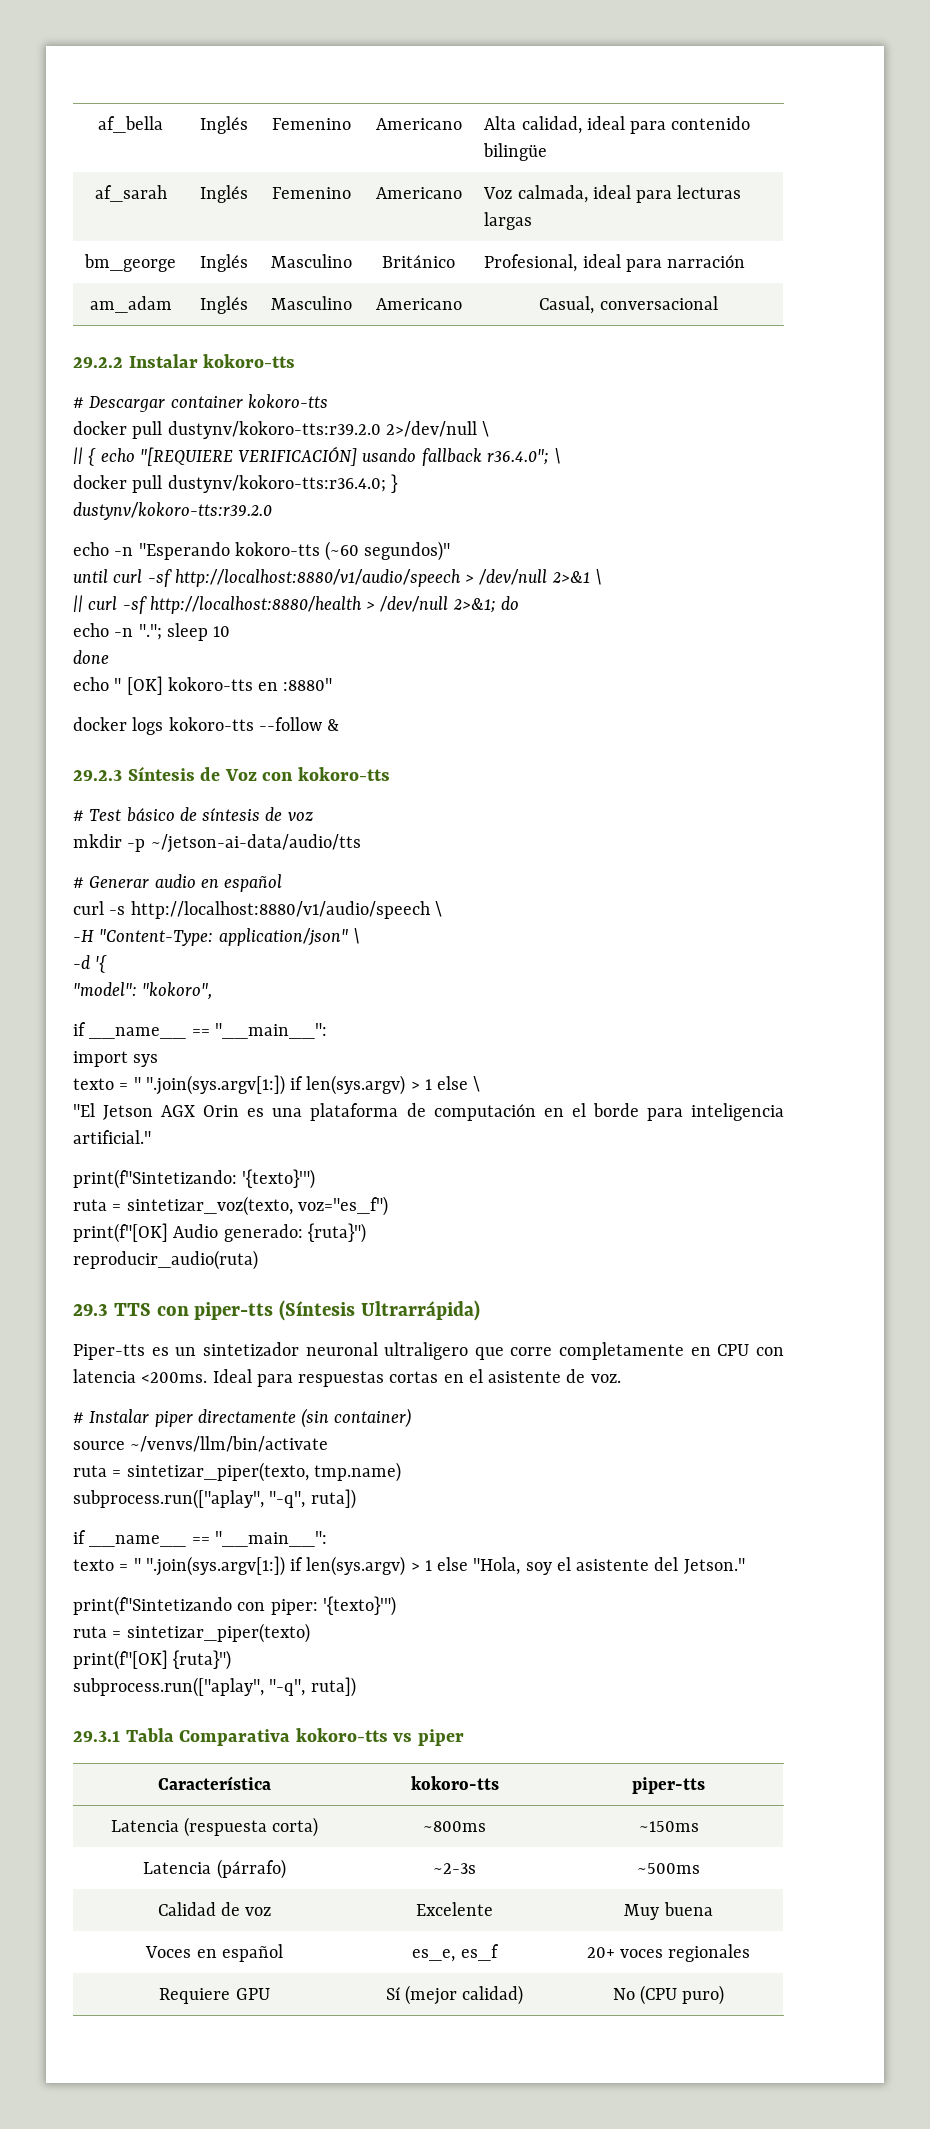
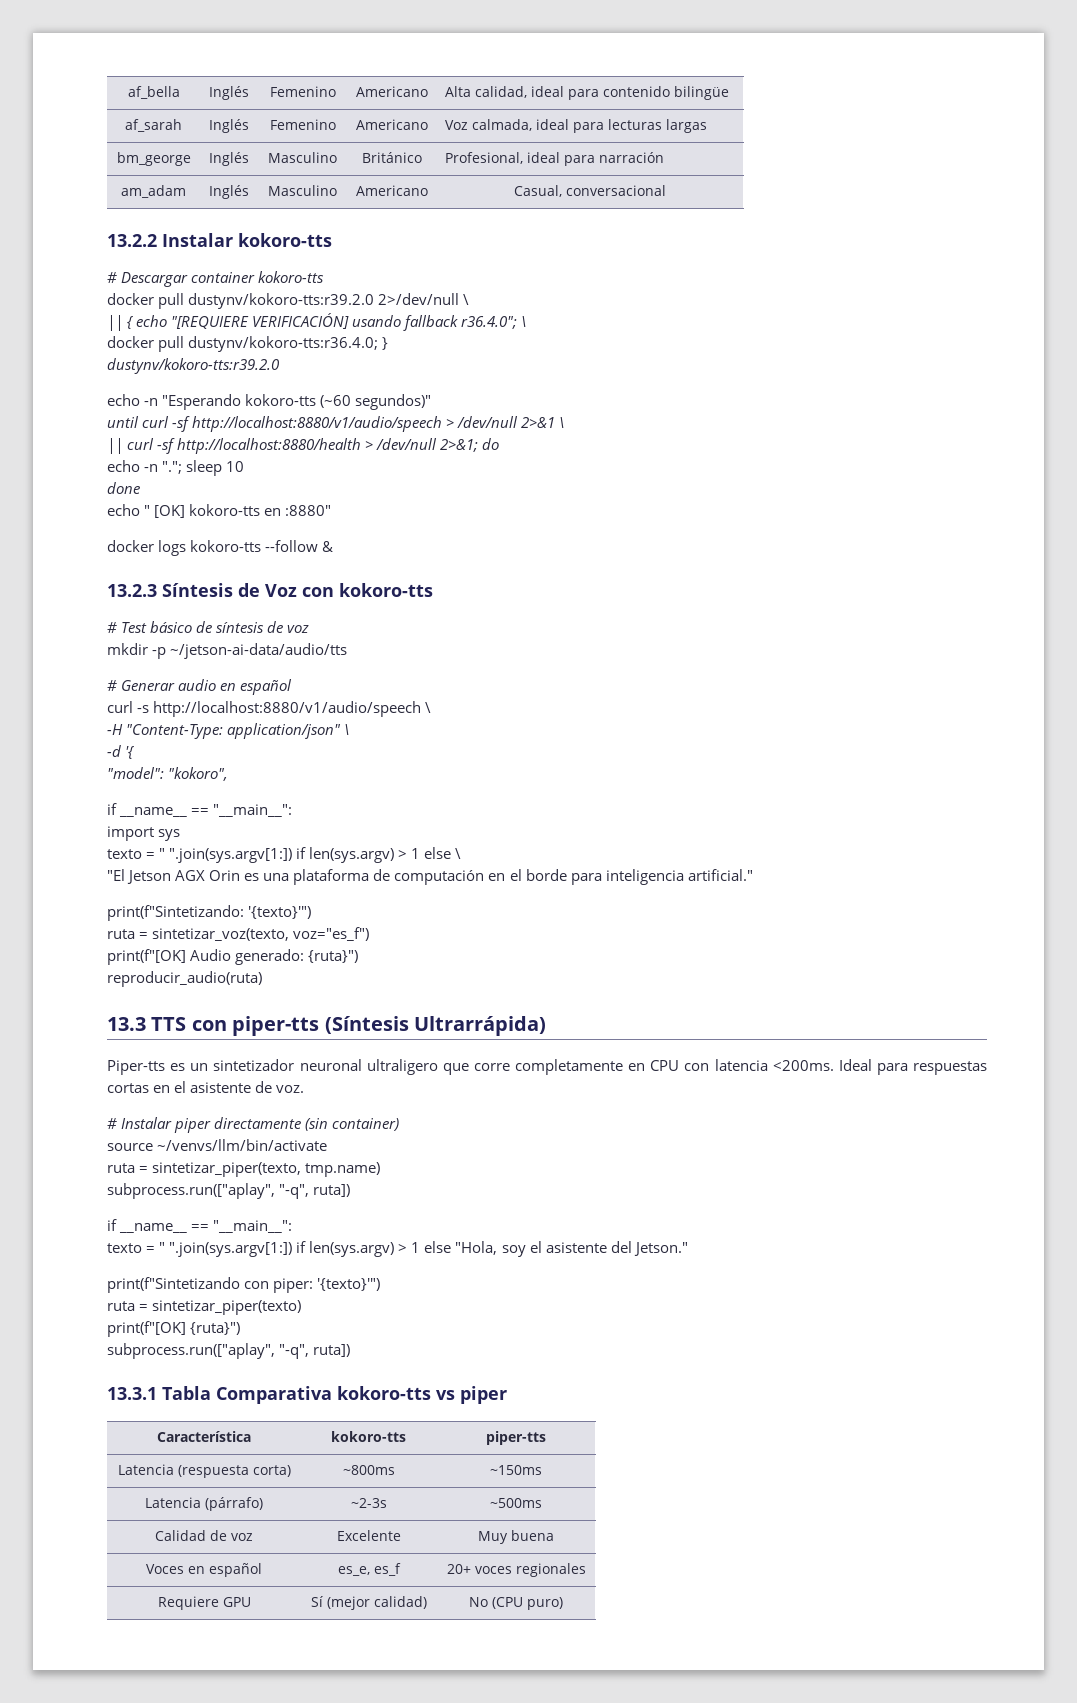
[73,357,123,368] 29.2.2 -> [107,234,157,247] 13.2.2
[73,770,122,781] 29.2.3 -> [107,584,157,597] 13.2.3
[73,1303,108,1316] 29.3 -> [107,1017,146,1031] 13.3
[73,1731,120,1742] 29.3.1 -> [107,1387,157,1400] 13.3.1

